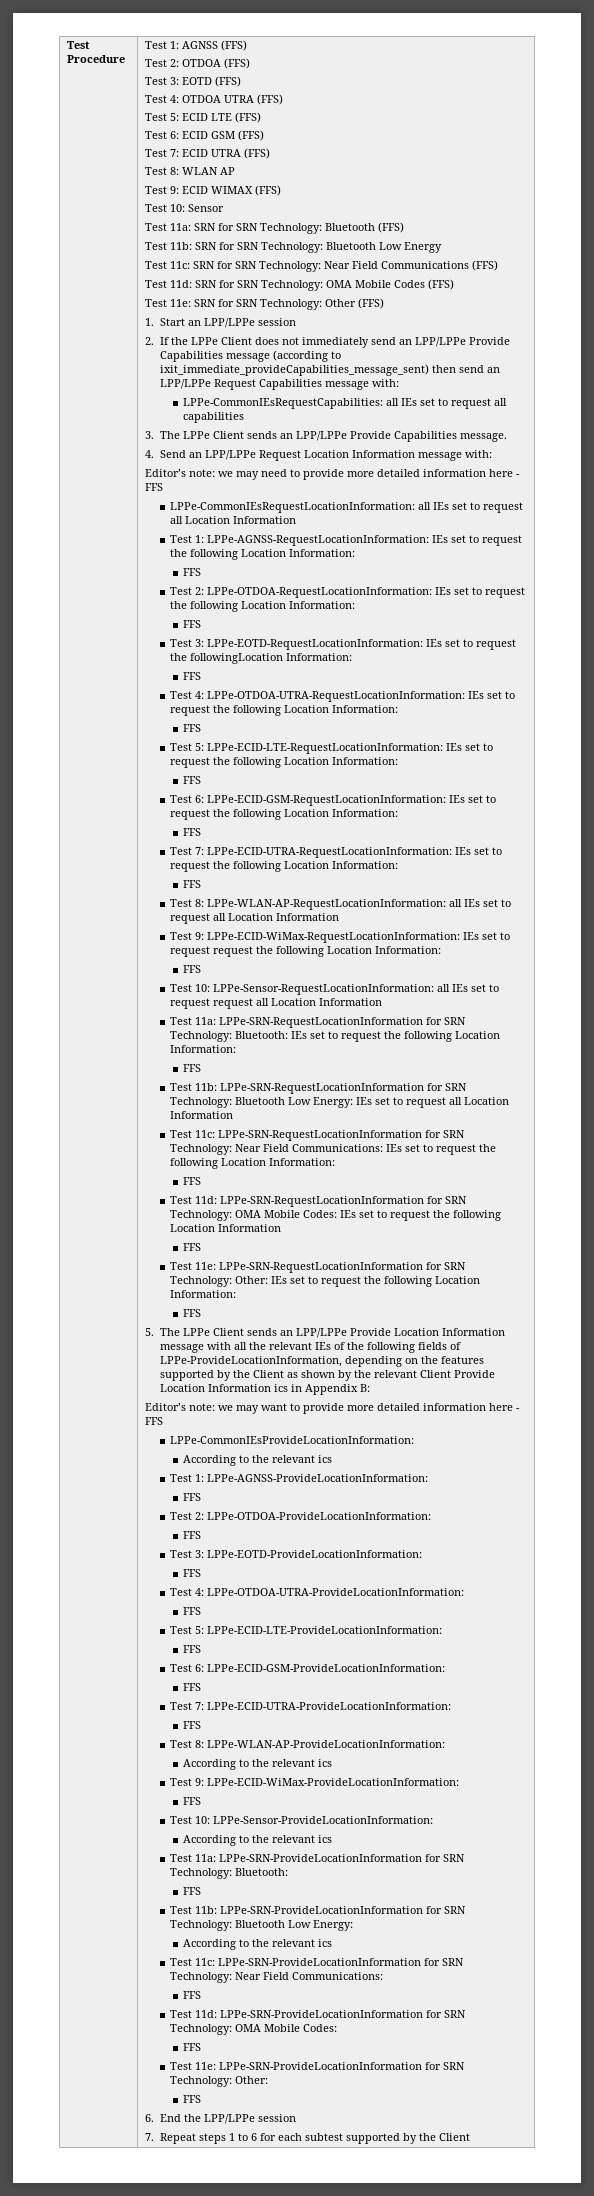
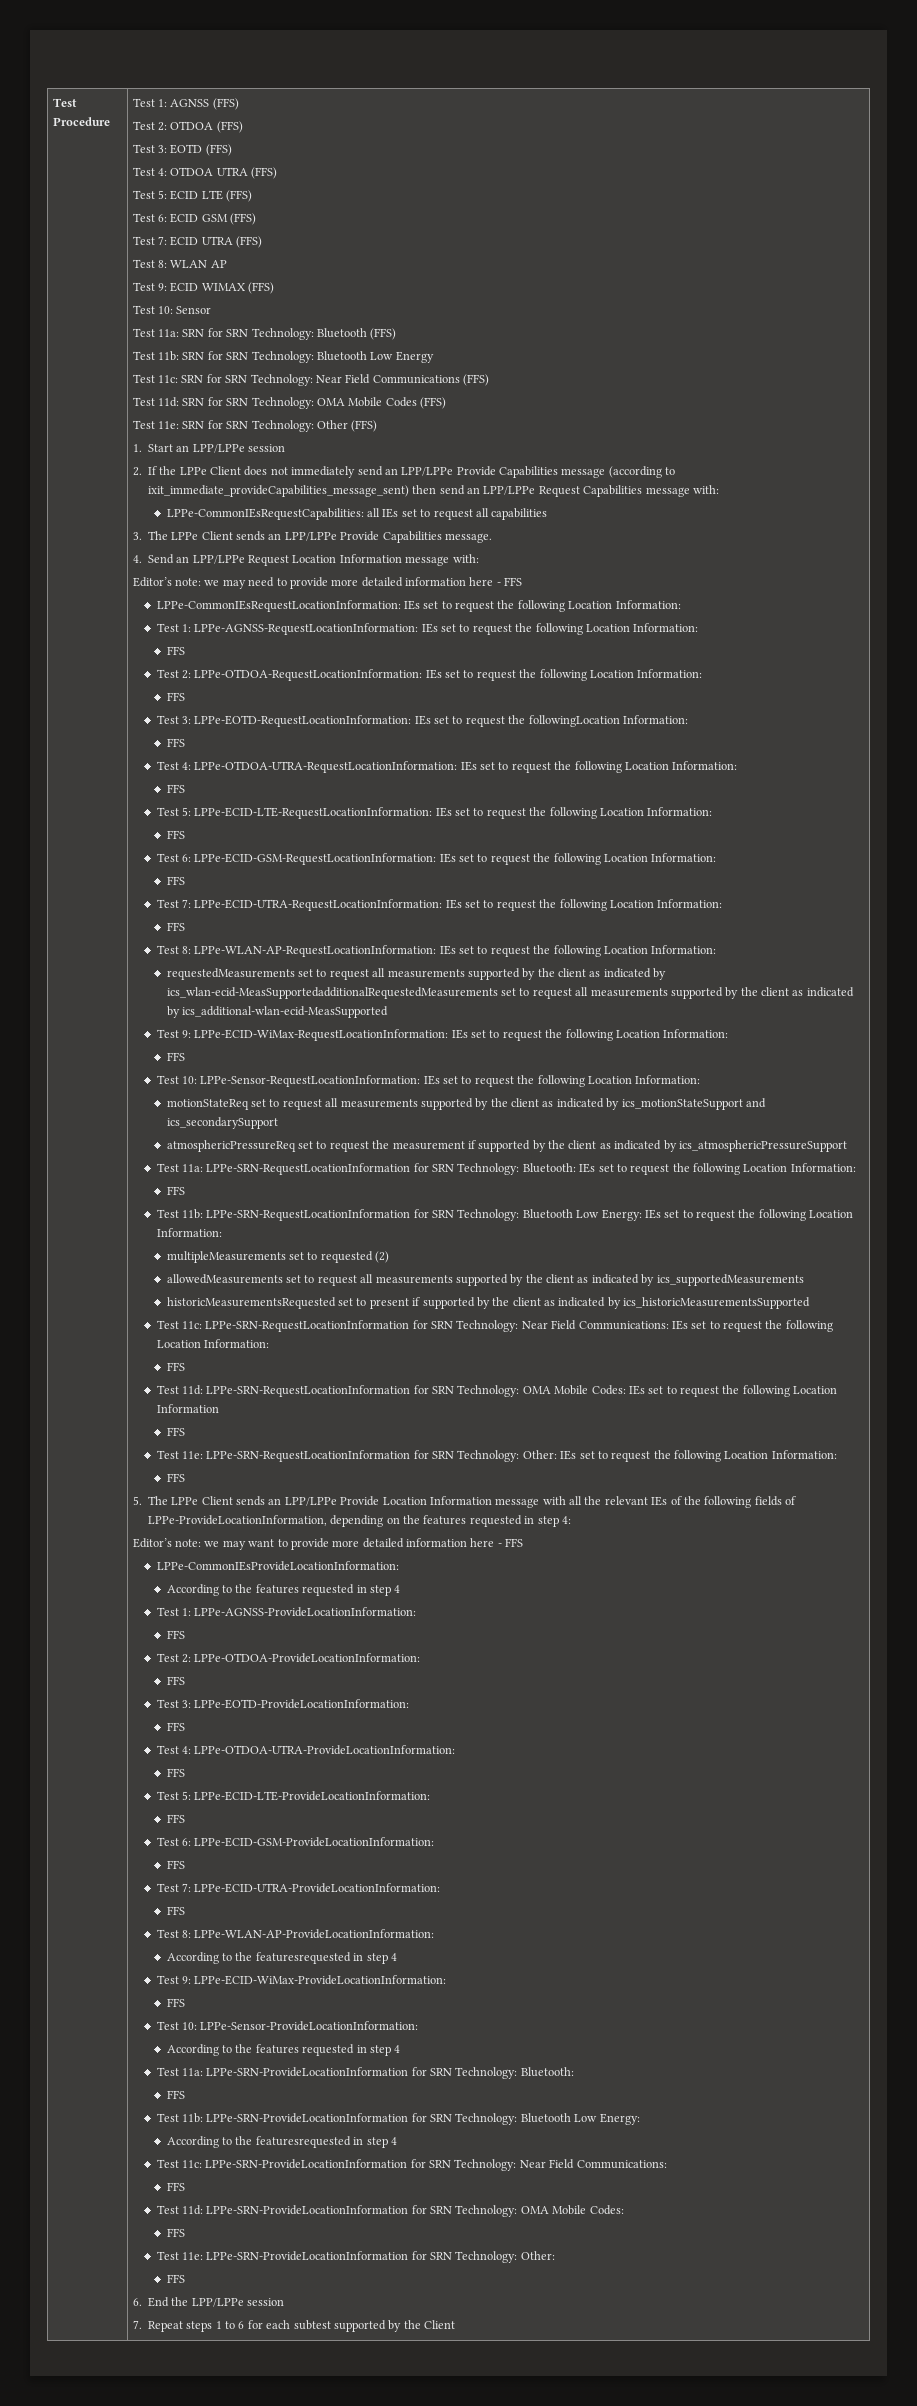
[418,502,524,513] [170,516,297,524] all IEs set to request all Location Information -> [403,600,681,612] IEs set to request the following Location Information:
[449,899,512,907] [170,913,340,924] all IEs set to request all Location Information -> [439,945,717,957] [166,968,667,980] [166,987,854,999] [166,1006,389,1018] IEs set to request the following Location Information: // requestedMeasurements set to request all measurements supported by the client as indicated by ics_wlan-ecid-MeasSupportedadditionalRequestedMeasurements set to request all measurements supported by the client as indicated by ics_additional-wlan-ecid-MeasSupported
[213,946,254,957] request -> (542, 1035) none
[437,984,500,992] [170,998,383,1009] all IEs set to request request all Location Information -> [423,1075,701,1087] [166,1098,766,1110] [166,1117,278,1129] [166,1140,847,1152] IEs set to request the following Location Information: // motionStateReq set to request all measurements supported by the client as indicated by ics_motionStateSupport and ics_secondarySupport // atmosphericPressureReq set to request the measurement if supported by the client as indicated by ics_atmosphericPressureSupport
[449,1097,510,1105] [170,1111,234,1119] all Location Information -> [738,1209,854,1221] [156,1228,222,1237] [166,1251,390,1263] [166,1274,804,1286] [166,1297,811,1309] the following Location Information: // multipleMeasurements set to requested (2) // allowedMeasurements set to request all measurements supported by the client as indicated by ics_supportedMeasurements // historicMeasurementsRequested set to present if supported by the client as indicated by ics_historicMeasurementsSupported
[159,1370,495,1381] [159,1384,370,1395] supported by the Client as shown by the relevant Client Provide Location Information ics in Appendix B: -> [469,1515,571,1527] requested in step 4:
[271,1455,332,1463] relevant ics -> [255,1584,401,1596] features requested in step 4
[271,1759,332,1767] relevant ics -> [255,1952,397,1964] featuresrequested in step 4
[271,1835,332,1843] relevant ics -> [255,2044,401,2056] features requested in step 4
[271,1939,332,1947] relevant ics -> [255,2136,397,2148] featuresrequested in step 4

